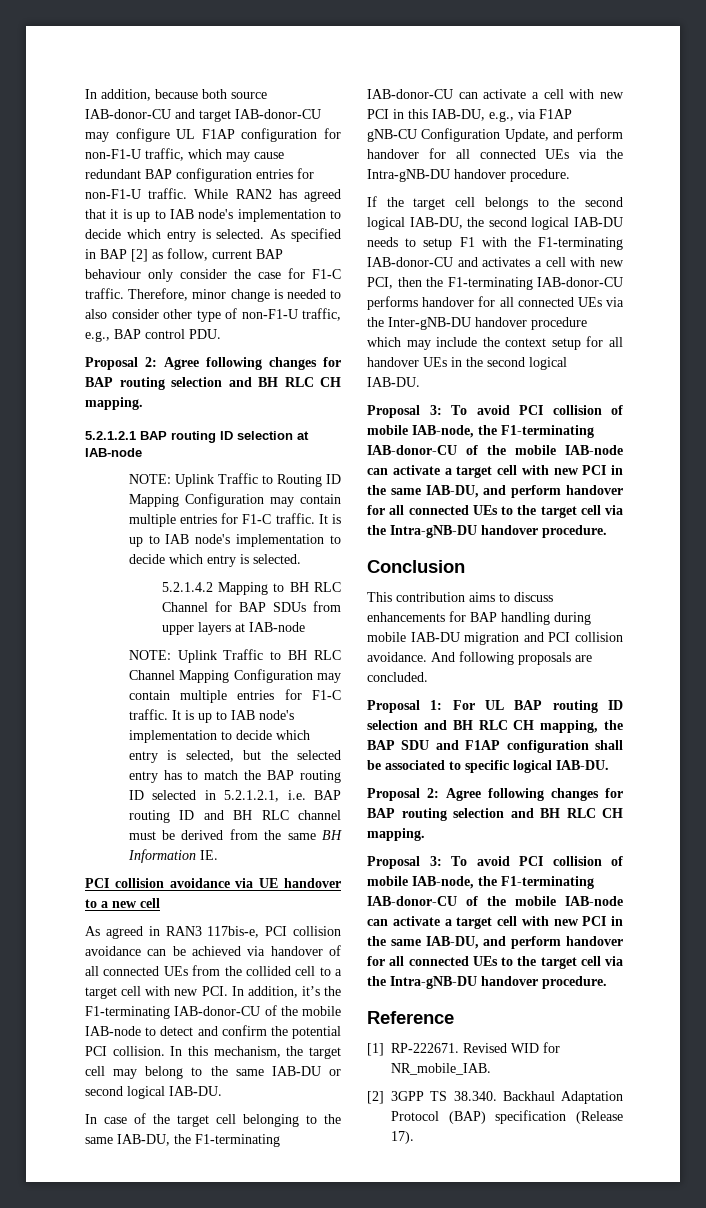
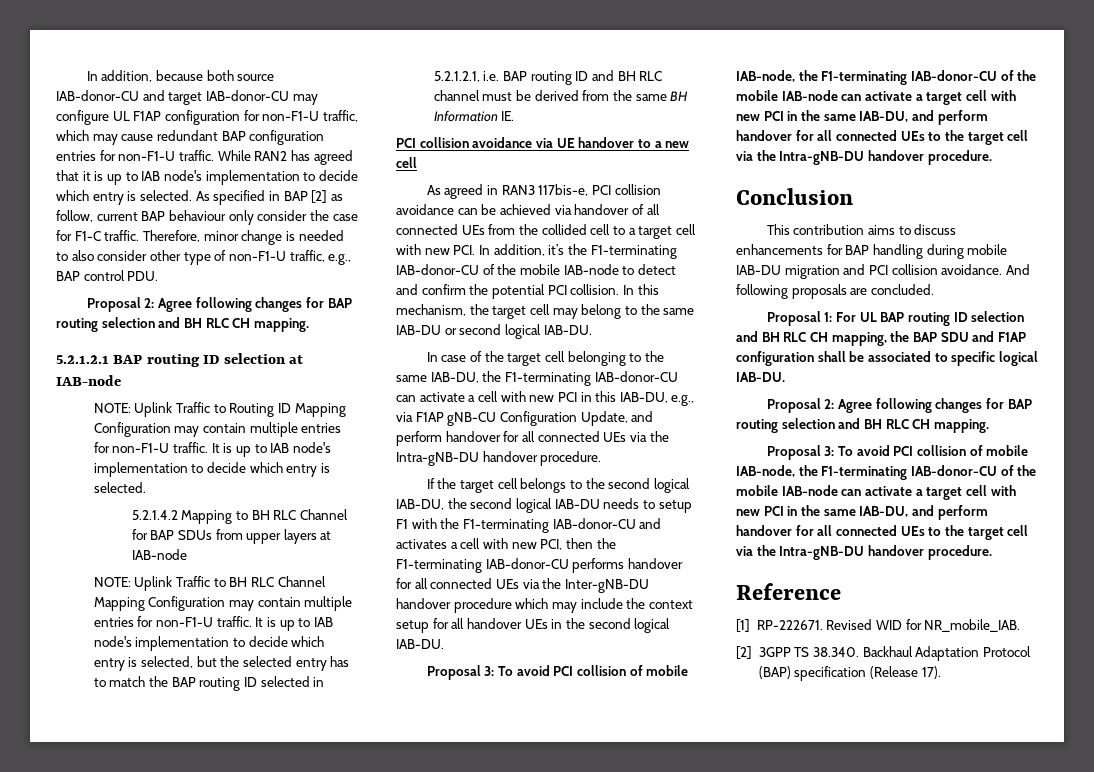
[242,514,272,524] F1-C -> [112,443,170,453] non-F1-U
[312,690,342,700] F1-C -> [156,617,214,627] non-F1-U

